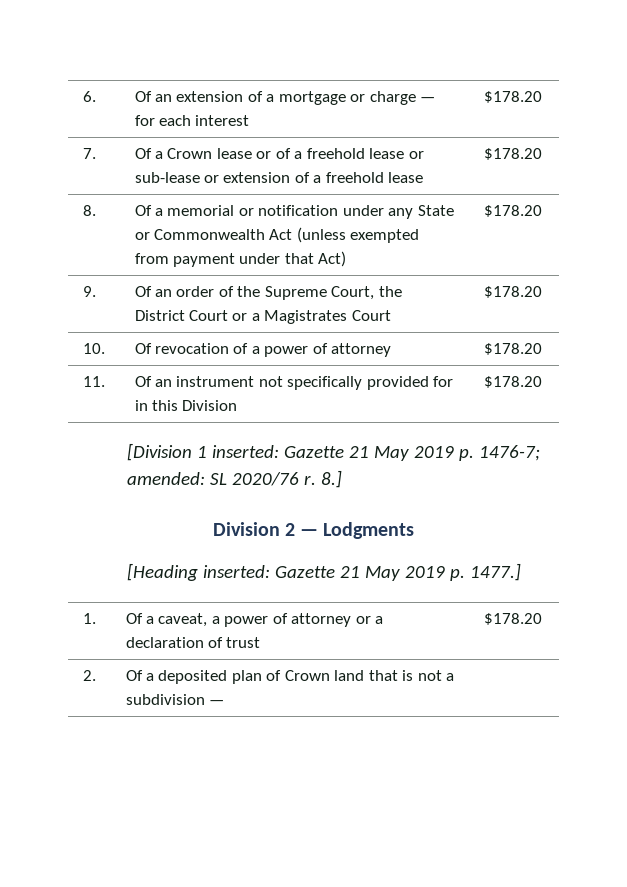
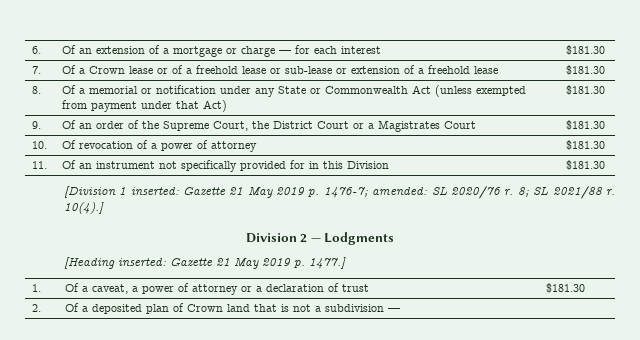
[483,91,542,103] $178.20 -> [566,45,606,55] $181.30
[483,148,542,160] $178.20 -> [566,65,606,75] $181.30
[483,205,542,217] $178.20 -> [566,85,606,95] $181.30
[483,286,542,298] $178.20 -> [566,120,606,130] $181.30
[483,343,542,355] $178.20 -> [566,140,606,150] $181.30
[483,376,542,388] $178.20 -> [566,160,606,170] $181.30
[320,470,342,488] 8.] -> [517,186,616,199] [63,202,104,214] 8; SL 2021/88 r. 10(4).]
[483,613,542,625] $178.20 -> [546,283,586,293] $181.30

